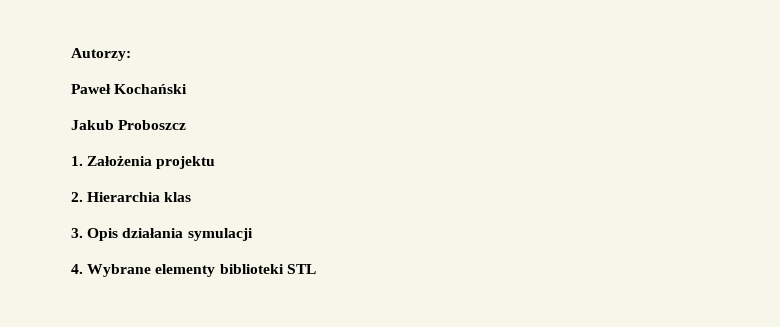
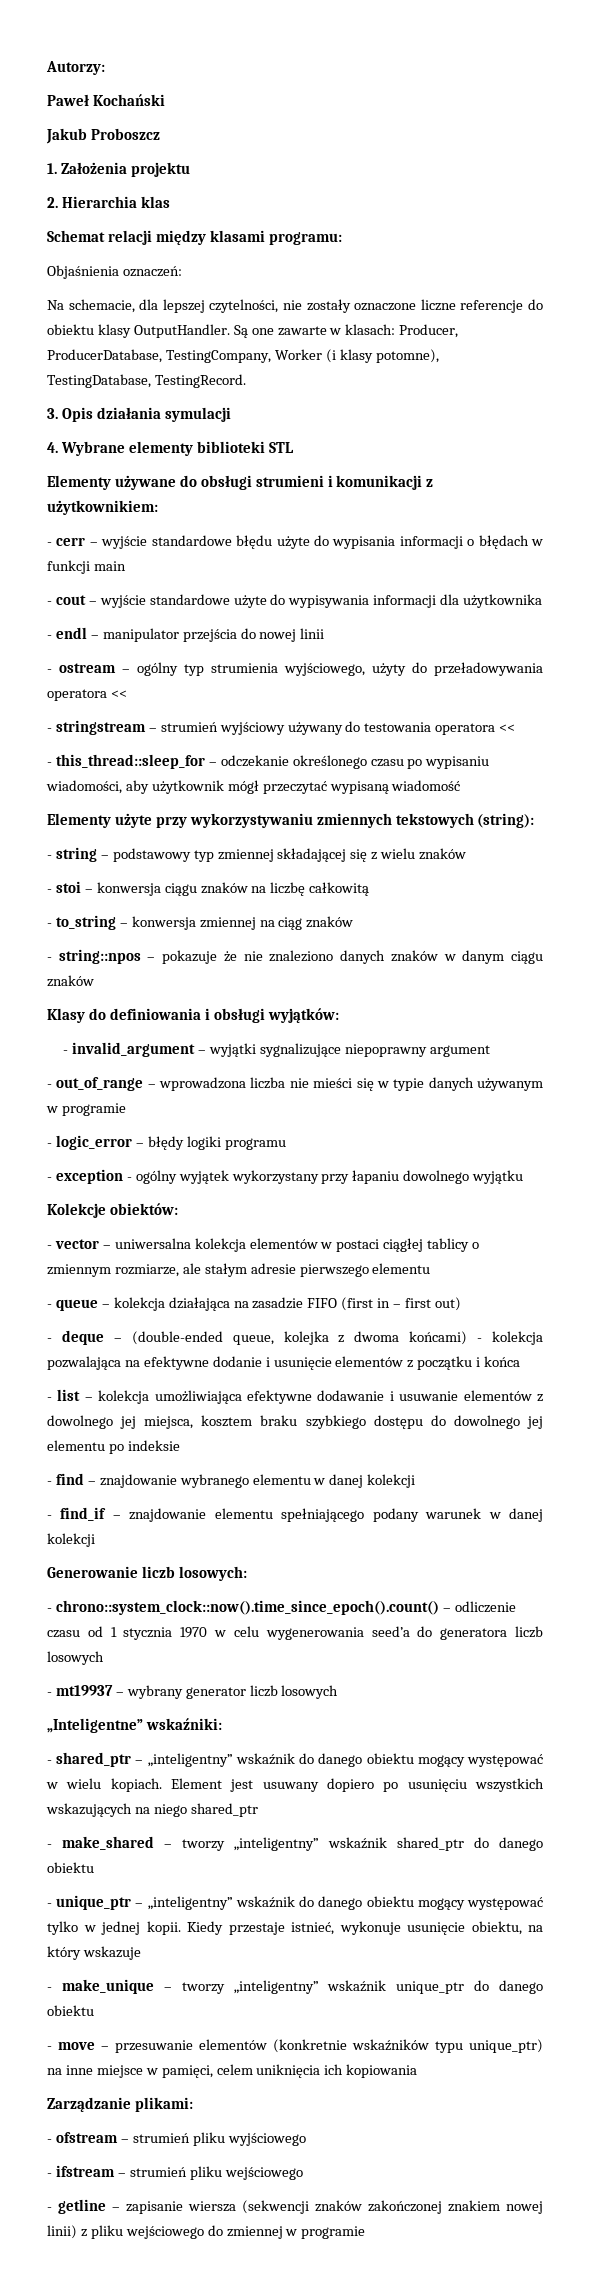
(192, 197) none -> [47,230,342,245] [47,265,182,279] [47,299,543,313] [47,324,459,338] [47,349,439,363] [47,374,246,388] // Schemat relacji między klasami programu: // Objaśnienia oznaczeń: // Na schemacie, dla lepszej czytelności, nie zostały oznaczone liczne referencje do obiektu klasy OutputHandler. Są one zawarte w klasach: Producer, ProducerDatabase, TestingCompany, Worker (i klasy potomne), TestingDatabase, TestingRecord.
(316, 269) none -> [47,475,434,490] [47,500,158,515] [47,535,544,549] [47,560,126,574] [47,594,543,608] [47,627,325,642] [47,662,543,676] [47,689,127,701] [47,720,516,735] [47,754,490,769] [46,780,461,794] [47,813,535,828] [47,847,467,862] [47,881,370,896] [47,915,354,930] [47,949,544,964] [47,975,94,987] [47,1008,339,1023] [63,1042,490,1057] [47,1077,543,1091] [46,1103,126,1116] [47,1135,286,1150] [47,1169,524,1184] [47,1203,178,1218] [47,1238,480,1252] [47,1263,431,1277] [47,1297,461,1311] [47,1330,543,1345] [47,1356,521,1370] [47,1389,543,1404] [47,1415,543,1429] [47,1440,180,1454] [47,1473,416,1488] [47,1507,543,1522] [47,1533,95,1547] [47,1566,247,1581] [47,1600,516,1615] [47,1626,543,1640] [47,1651,104,1665] [47,1685,339,1699] [47,1718,222,1733] [47,1752,543,1767] [46,1778,544,1792] [46,1803,258,1817] [47,1836,543,1851] [47,1862,94,1873] [47,1895,543,1910] [47,1921,543,1935] [47,1946,141,1960] [47,1979,543,1994] [47,2005,94,2016] [47,2039,543,2053] [47,2064,418,2078] [47,2097,193,2112] [47,2132,306,2146] [47,2165,303,2180] [47,2199,543,2214] [47,2225,366,2239] // Elementy używane do obsługi strumieni i komunikacji z użytkownikiem: // - cerr – wyjście standardowe błędu użyte do wypisania informacji o błędach w funkcji main // - cout – wyjście standardowe użyte do wypisywania informacji dla użytkownika // - endl – manipulator przejścia do nowej linii // - ostream – ogólny typ strumienia wyjściowego, użyty do przeładowywania operatora << // - stringstream – strumień wyjściowy używany do testowania operatora << // - this_thread::sleep_for – odczekanie określonego czasu po wypisaniu wiadomości, aby użytkownik mógł przeczytać wypisaną wiadomość // Elementy użyte przy wykorzystywaniu zmiennych tekstowych (string): // - string – podstawowy typ zmiennej składającej się z wielu znaków // - stoi – konwersja ciągu znaków na liczbę całkowitą // - to_string – konwersja zmiennej na ciąg znaków // - string::npos – pokazuje że nie znaleziono danych znaków w danym ciągu znaków // Klasy do definiowania i obsługi wyjątków: // - invalid_argument – wyjątki sygnalizujące niepoprawny argument // - out_of_range – wprowadzona liczba nie mieści się w typie danych używanym w programie // - logic_error – błędy logiki programu // - exception - ogólny wyjątek wykorzystany przy łapaniu dowolnego wyjątku // Kolekcje obiektów: // - vector – uniwersalna kolekcja elementów w postaci ciągłej tablicy o zmiennym rozmiarze, ale stałym adresie pierwszego elementu // - queue – kolekcja działająca na zasadzie FIFO (first in – first out) // - deque – (double-ended queue, kolejka z dwoma końcami) - kolekcja pozwalająca na efektywne dodanie i usunięcie elementów z początku i końca // - list – kolekcja umożliwiająca efektywne dodawanie i usuwanie elementów z dowolnego jej miejsca, kosztem braku szybkiego dostępu do dowolnego jej elementu po indeksie // - find – znajdowanie wybranego elementu w danej kolekcji // - find_if – znajdowanie elementu spełniającego podany warunek w danej kolekcji // Generowanie liczb losowych: // - chrono::system_clock::now().time_since_epoch().count() – odliczenie czasu od 1 stycznia 1970 w celu wygenerowania seed’a do generatora liczb losowych // - mt19937 – wybrany generator liczb losowych // „Inteligentne” wskaźniki: // - shared_ptr – „inteligentny” wskaźnik do danego obiektu mogący występować w wielu kopiach. Element jest usuwany dopiero po usunięciu wszystkich wskazujących na niego shared_ptr // - make_shared – tworzy „inteligentny” wskaźnik shared_ptr do danego obiektu // - unique_ptr – „inteligentny” wskaźnik do danego obiektu mogący występować tylko w jednej kopii. Kiedy przestaje istnieć, wykonuje usunięcie obiektu, na który wskazuje // - make_unique – tworzy „inteligentny” wskaźnik unique_ptr do danego obiektu // - move – przesuwanie elementów (konkretnie wskaźników typu unique_ptr) na inne miejsce w pamięci, celem uniknięcia ich kopiowania // Zarządzanie plikami: // - ofstream – strumień pliku wyjściowego // - ifstream – strumień pliku wejściowego // - getline – zapisanie wiersza (sekwencji znaków zakończonej znakiem nowej linii) z pliku wejściowego do zmiennej w programie

